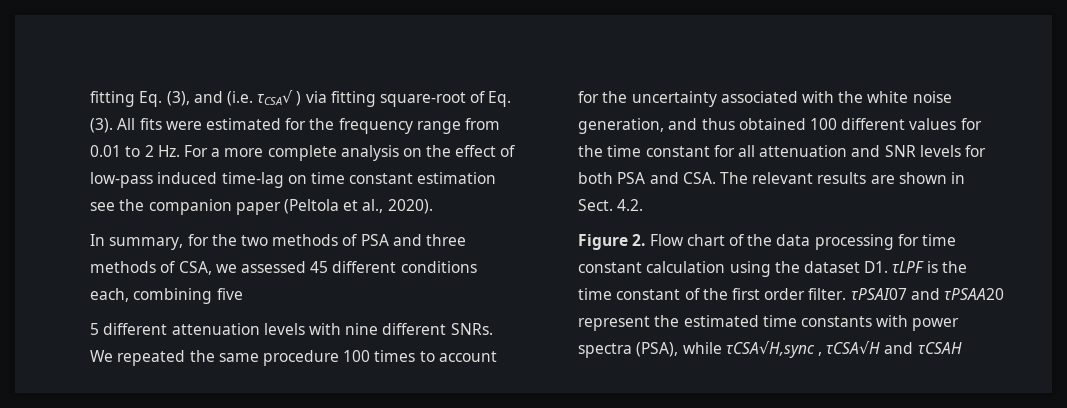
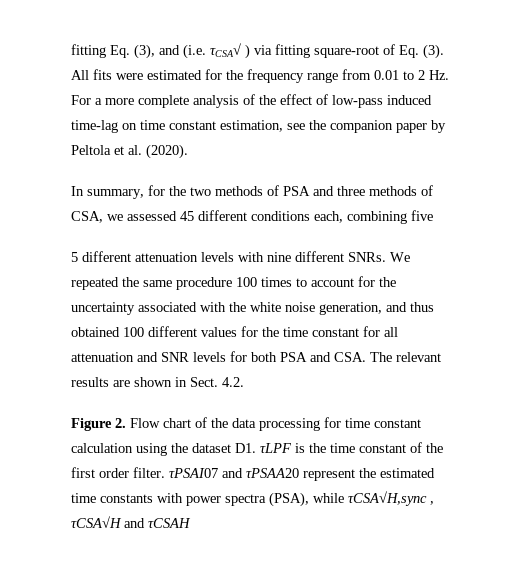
[402,148,422,157] on -> [243,94,256,105] of
[417,172,497,184] estimation -> [220,120,284,132] estimation,
[283,199,433,214] (Peltola et al., 2020). -> [431,120,447,133] [71,144,189,159] by Peltola et al. (2020).

